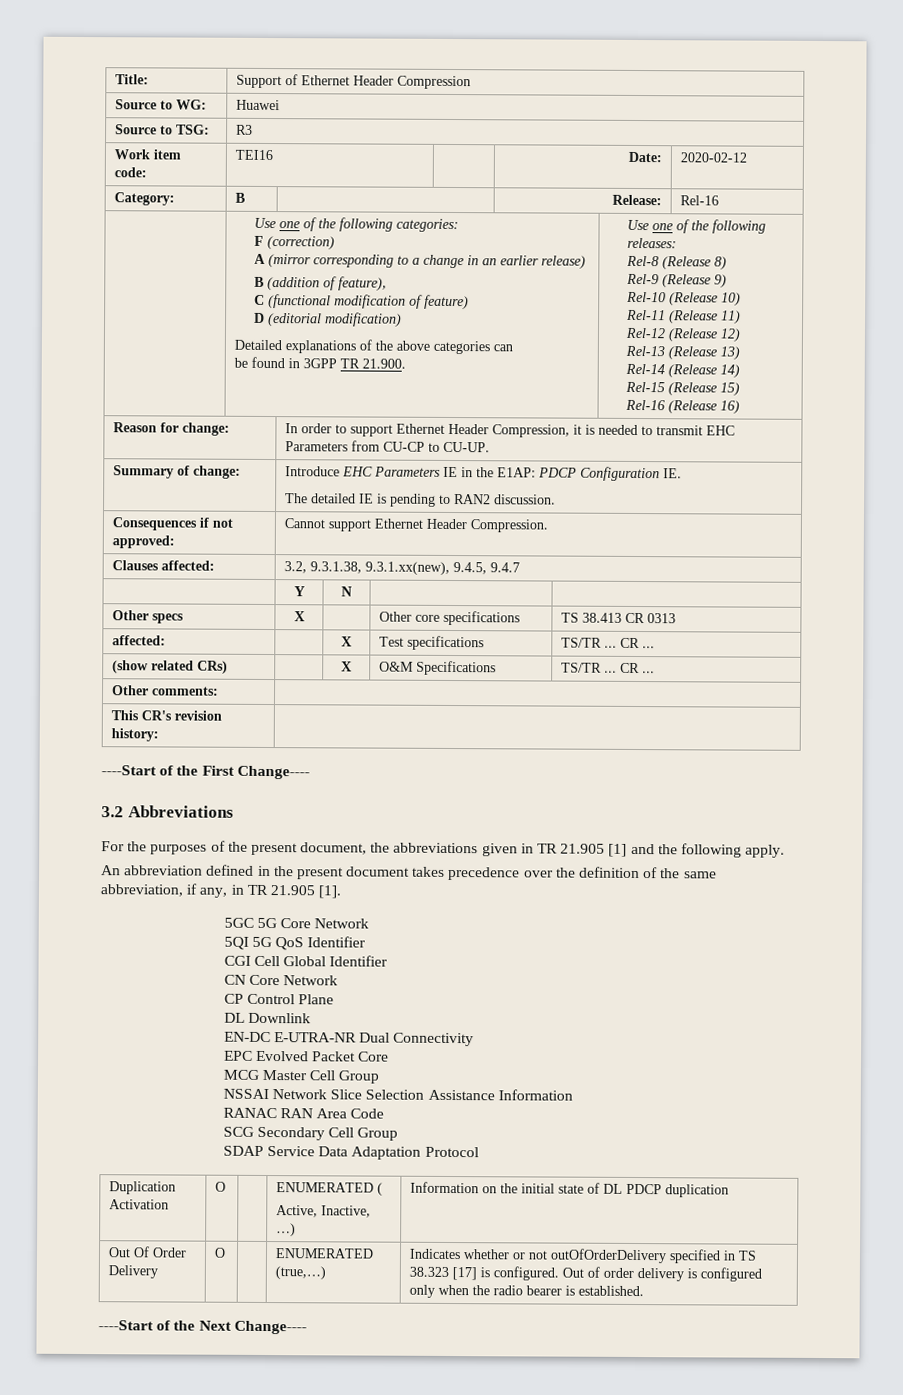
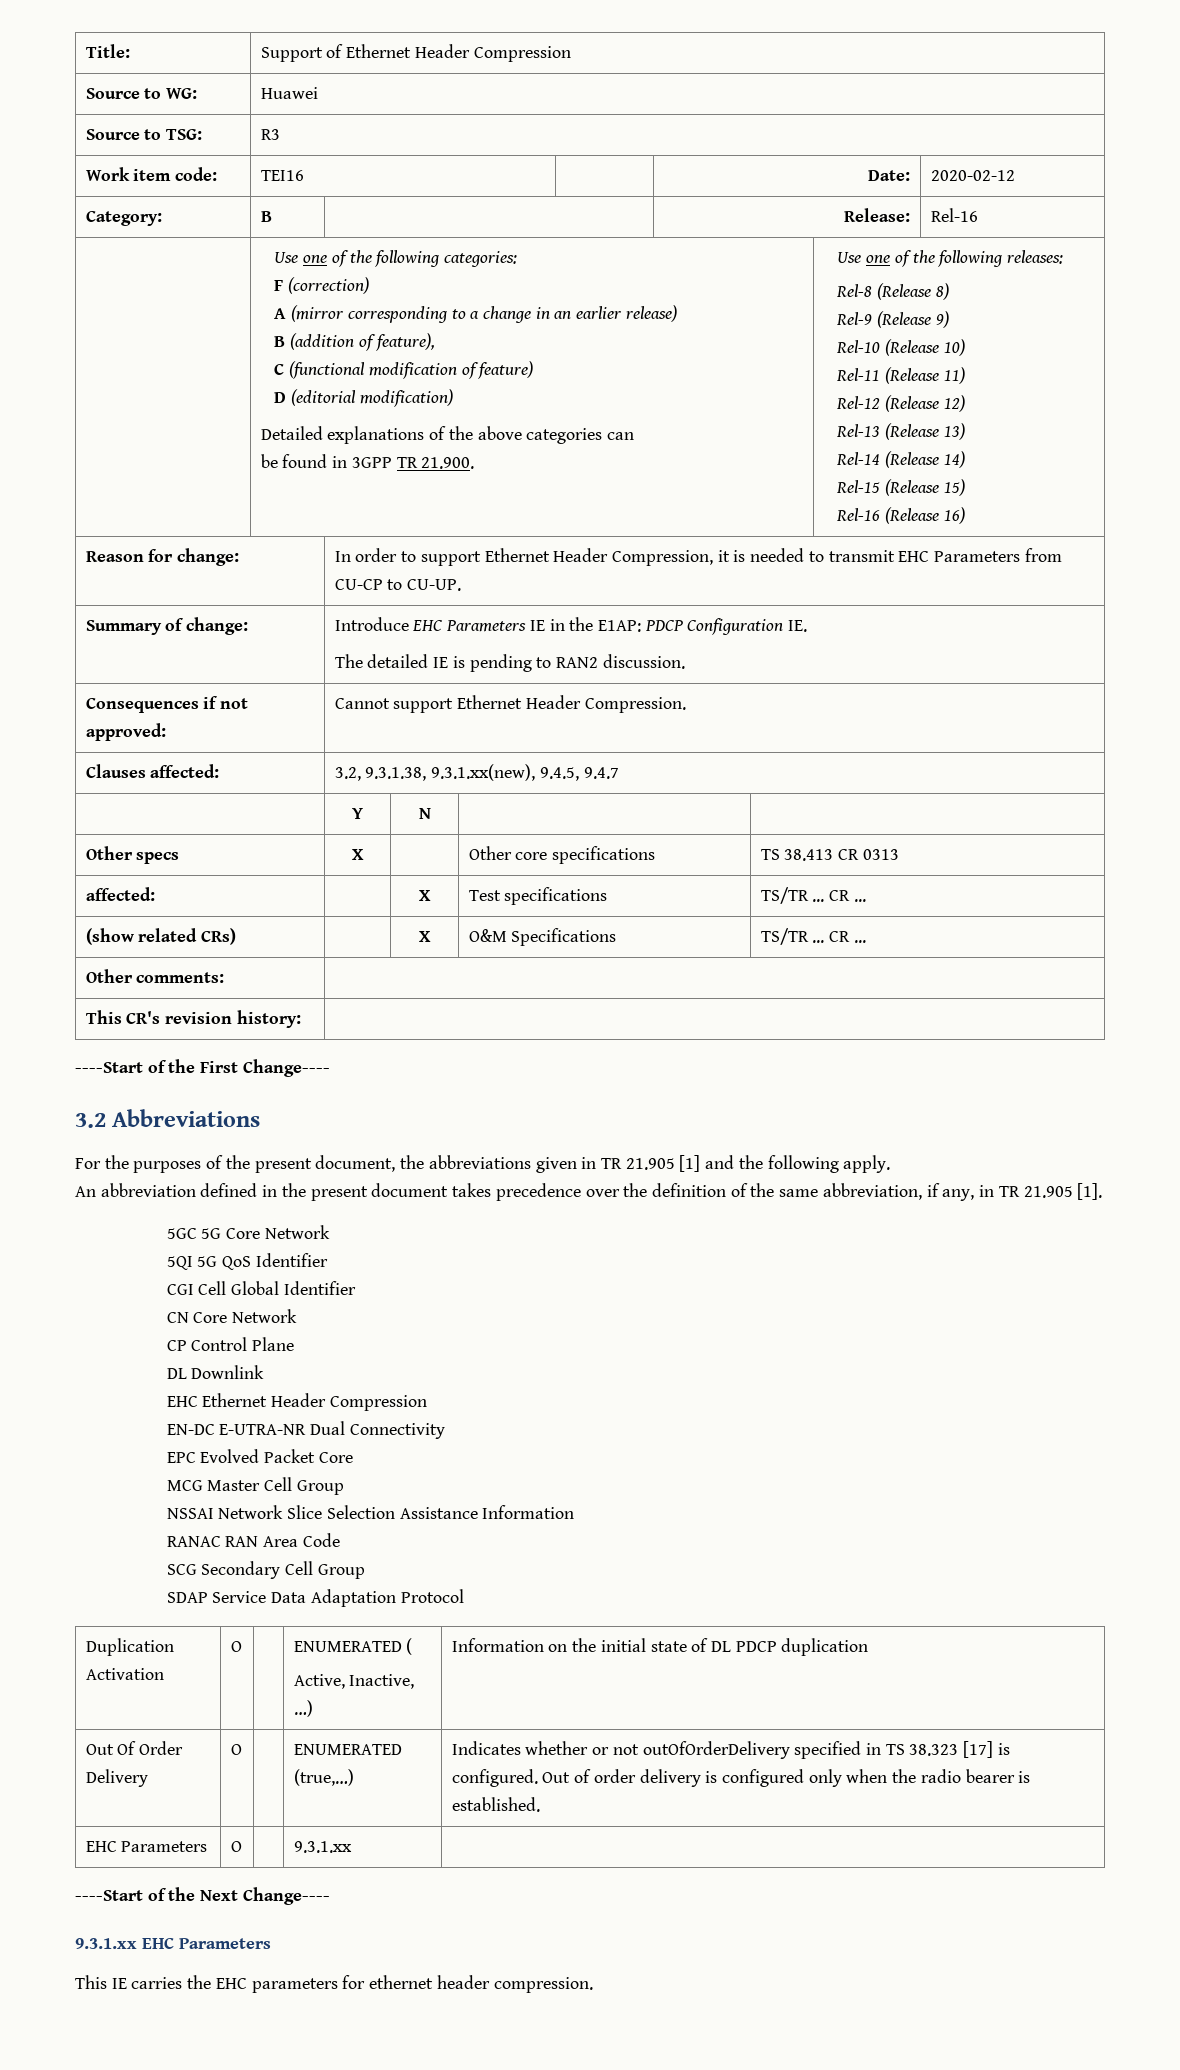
(312, 1018) none -> [166,1393,427,1411] // EHC Ethernet Header Compression
(645, 1291) none -> [85,1841,208,1852] [230,1841,242,1852] [293,1841,352,1853] // EHC Parameters | O | | 9.3.1.xx |
(307, 1327) none -> [75,1938,271,1949] [75,1975,593,1993] // 9.3.1.xx EHC Parameters // This IE carries the EHC parameters for ethernet header compression.

